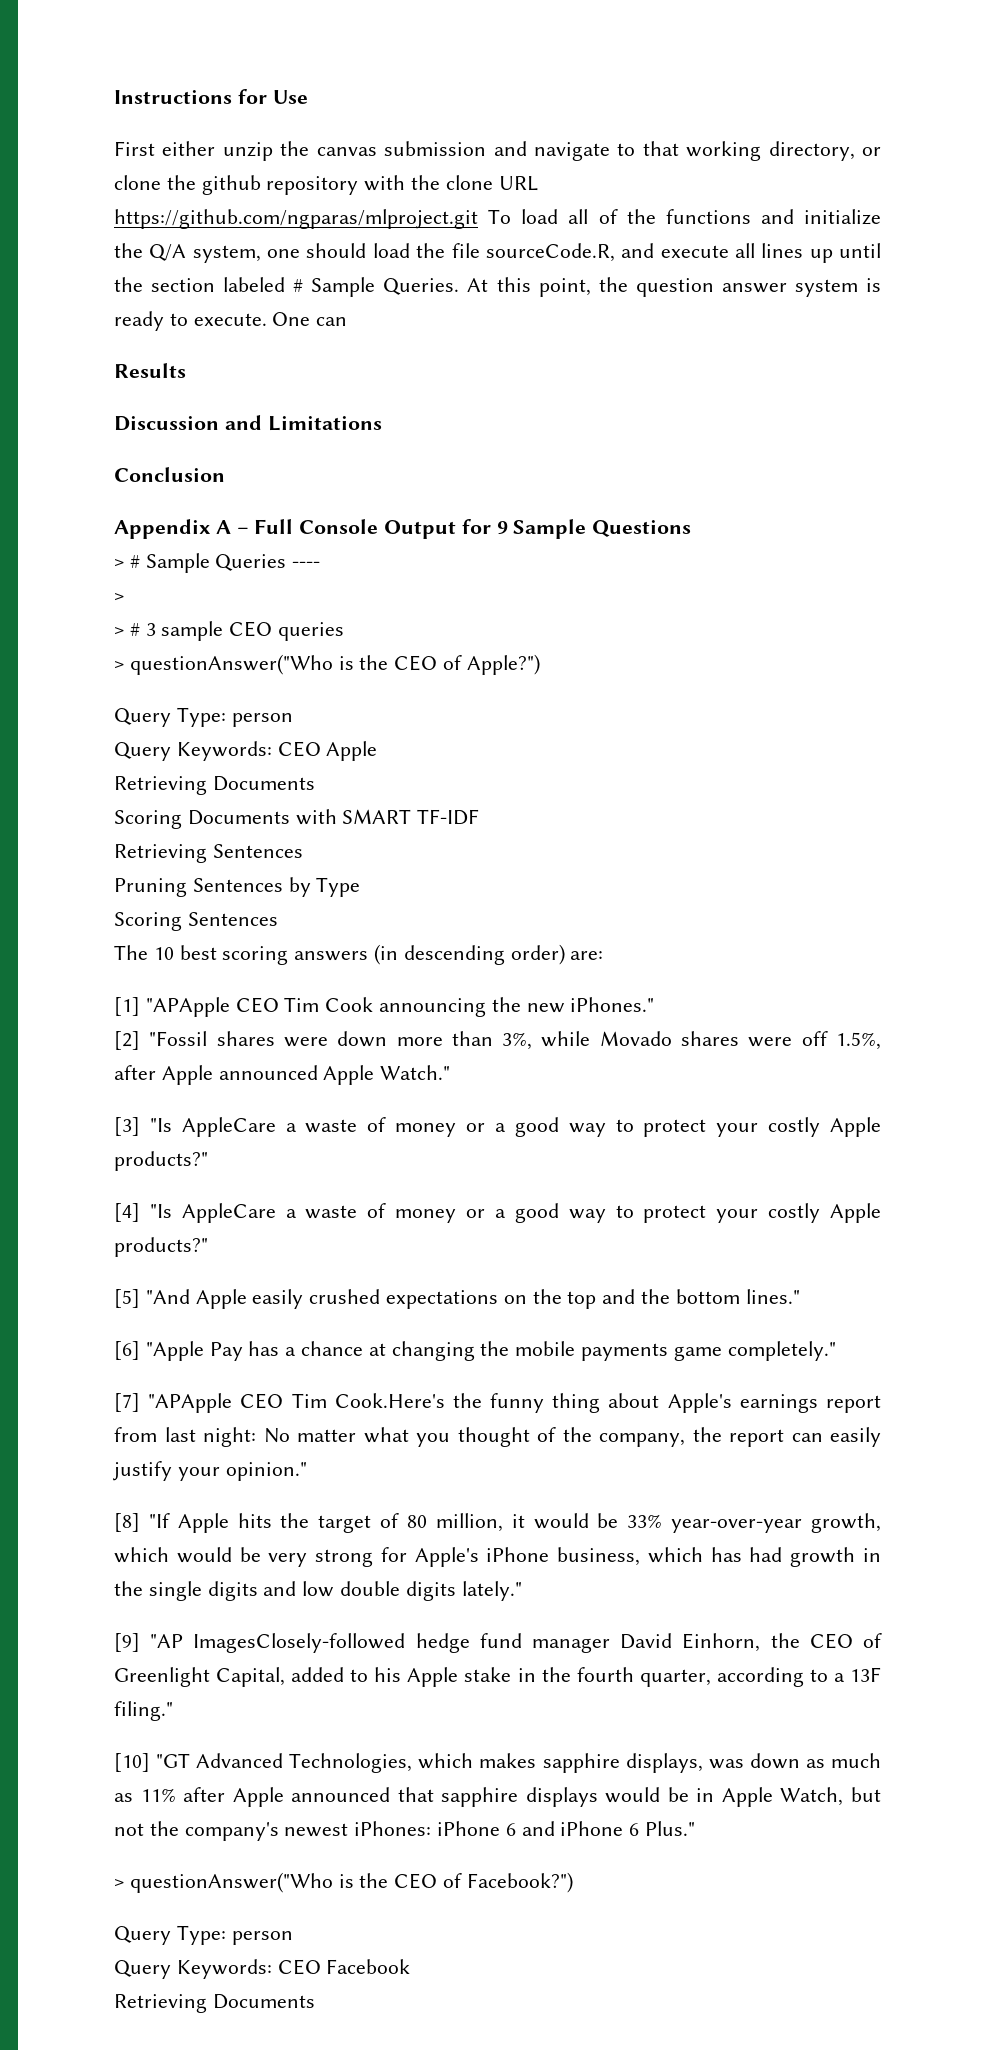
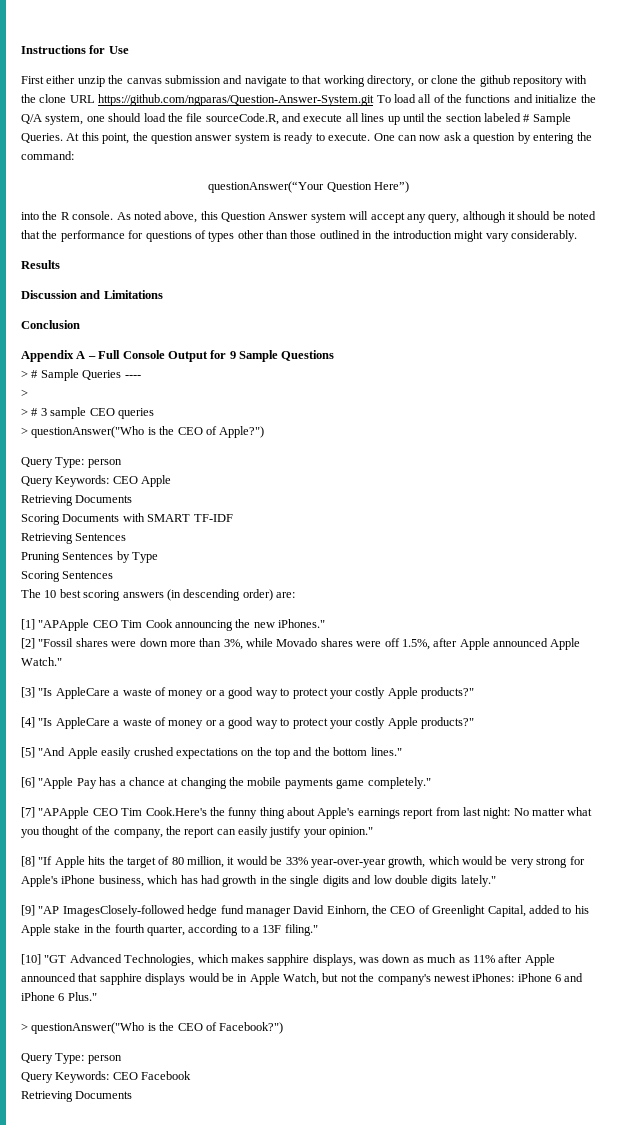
[114,209,478,229] https://github.com/ngparas/mlproject.git -> [98,94,375,106] https://github.com/ngparas/Question-Answer-System.git
(348, 321) none -> [419,132,592,144] [21,151,74,160] [208,181,409,193] [21,211,597,223] [21,230,577,242] now ask a question by entering the command: // questionAnswer(“Your Question Here”) // into the R console. As noted above, this Question Answer system will accept any query, although it should be noted that the performance for questions of types other than those outlined in the introduction might vary considerably.

